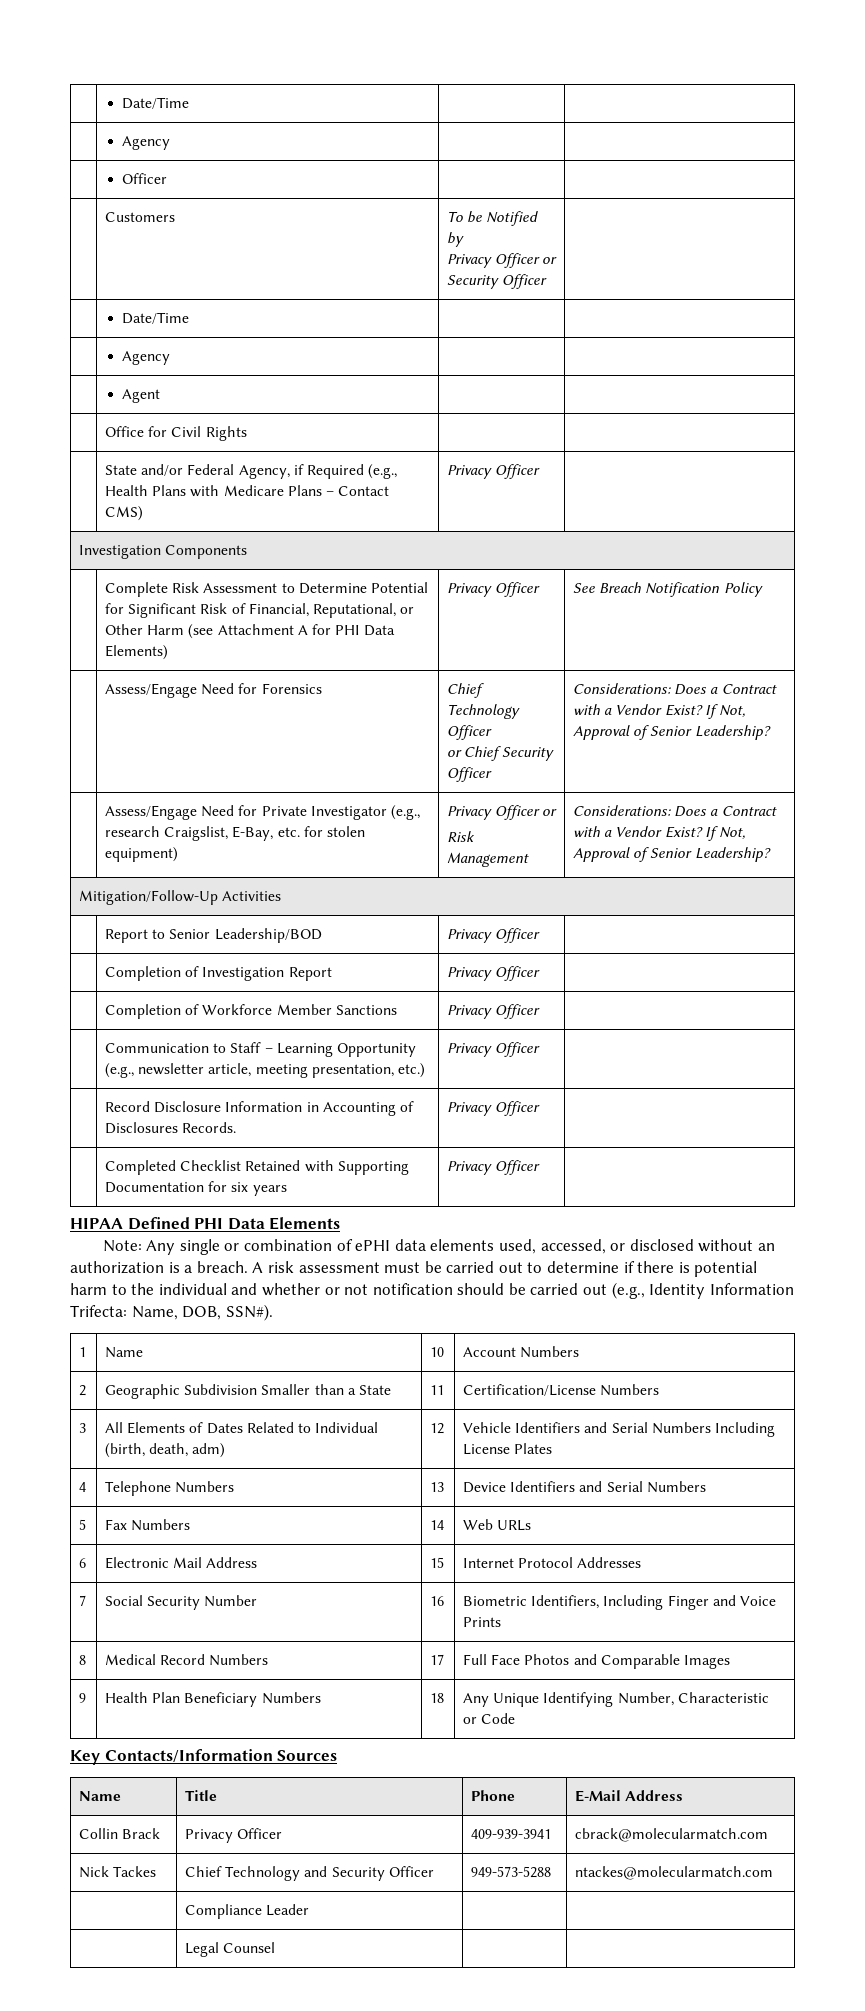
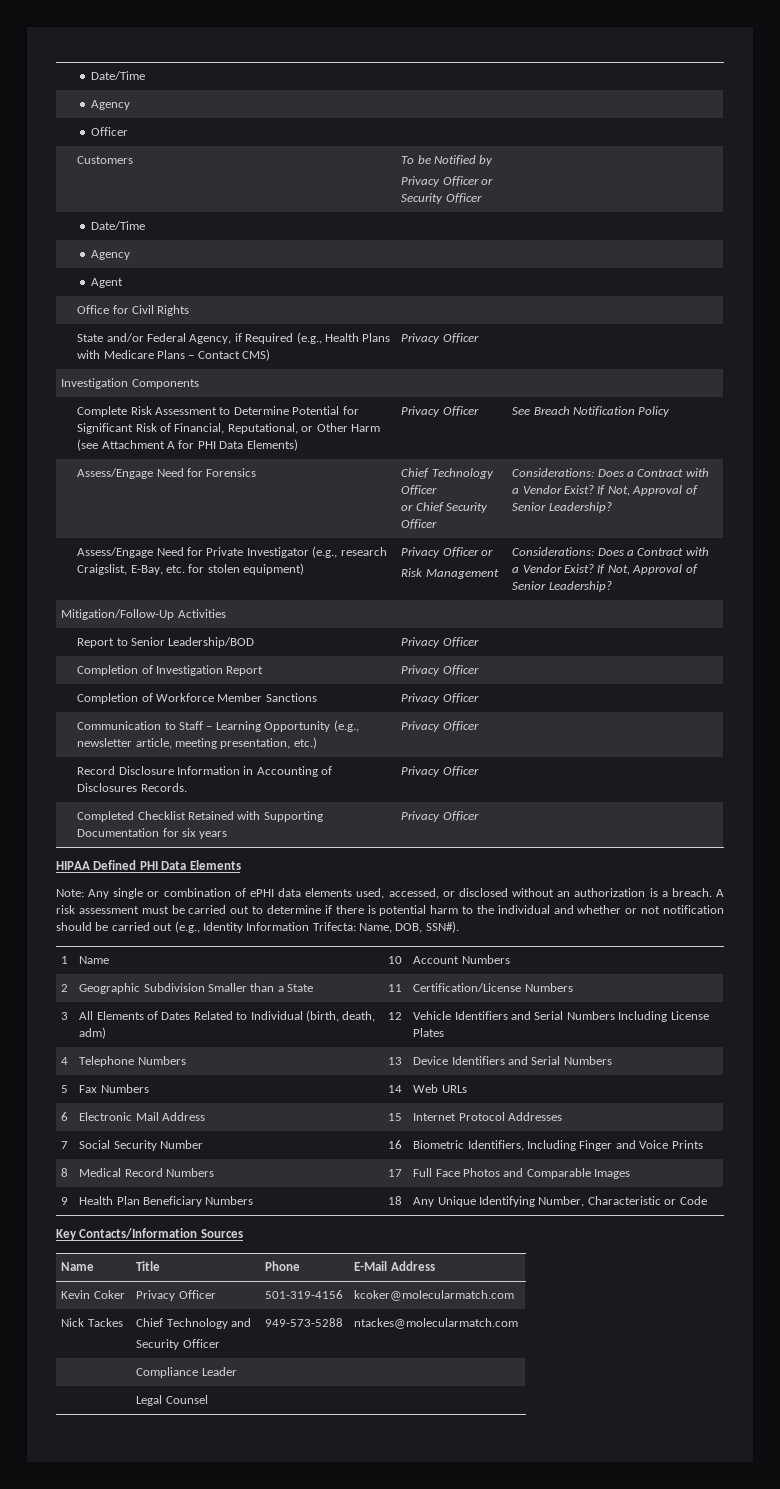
[79,1828,161,1839] [185,1828,283,1843] [471,1829,552,1839] [575,1828,769,1842] Collin Brack | Privacy Officer | 409-939-3941 | cbrack@molecularmatch.com -> [61,1290,125,1299] [136,1290,216,1301] [265,1290,344,1299] [354,1290,515,1301] Kevin Coker | Privacy Officer | 501-319-4156 | kcoker@molecularmatch.com
(328, 1871) none -> (252, 1322) //

